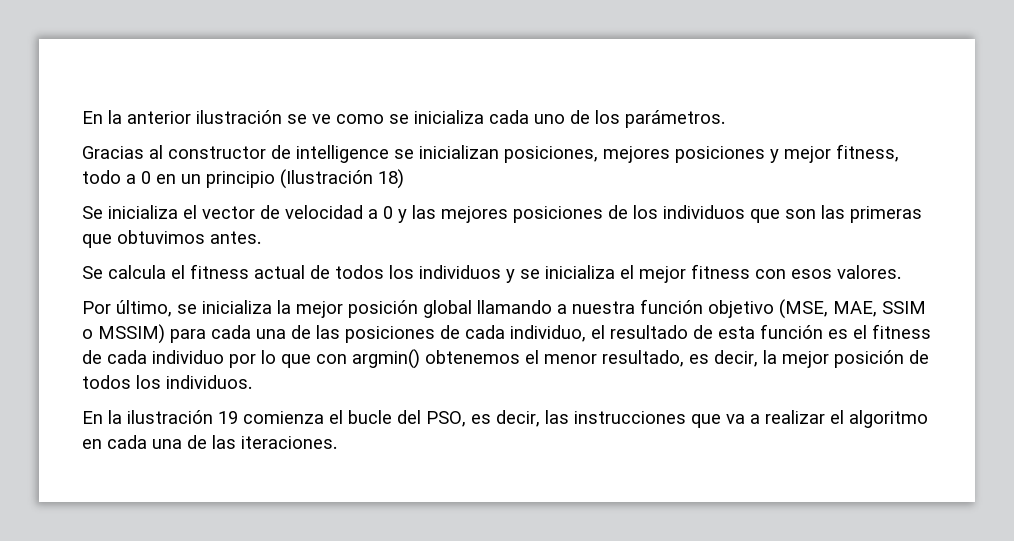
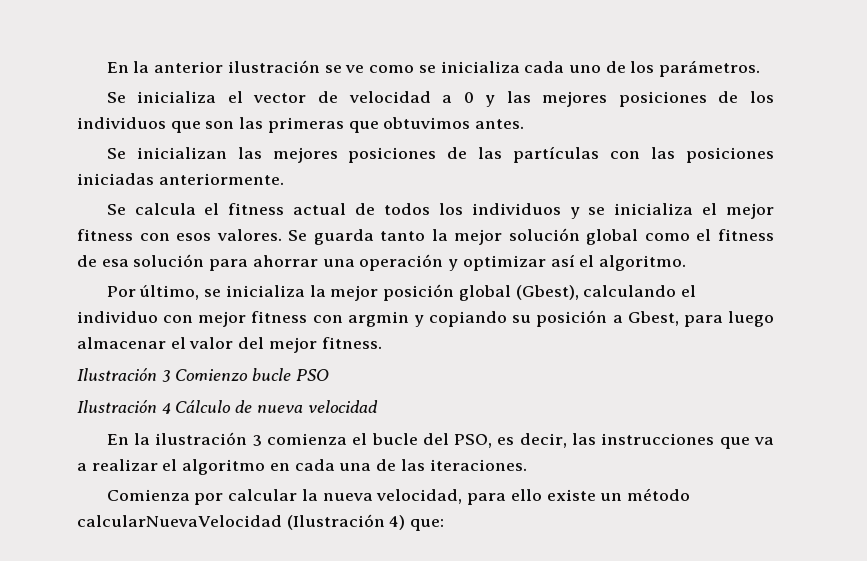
[82,144,899,163] [82,169,404,189] // Gracias al constructor de intelligence se inicializan posiciones, mejores posiciones y mejor fitness, todo a 0 en un principio (Ilustración 18) -> (761, 68) none
(261, 237) none -> [106,146,774,163] [77,173,284,185] // Se inicializan las mejores posiciones de las partículas con las posiciones iniciadas anteriormente.
(901, 272) none -> [288,228,775,245] [77,254,686,271] Se guarda tanto la mejor solución global como el fitness de esa solución para ahorrar una operación y optimizar así el algoritmo.
[477,299,926,319] [82,324,931,344] [82,349,929,369] [82,375,252,389] llamando a nuestra función objetivo (MSE, MAE, SSIM o MSSIM) para cada una de las posiciones de cada individuo, el resultado de esta función es el fitness de cada individuo por lo que con argmin() obtenemos el menor resultado, es decir, la mejor posición de todos los individuos. -> [515,285,696,300] [77,310,774,327] [77,337,382,353] [77,368,329,382] [77,400,378,414] (Gbest), calculando el individuo con mejor fitness con argmin y copiando su posición a Gbest, para luego almacenar el valor del mejor fitness. // Ilustración 3 Comienzo bucle PSO // Ilustración 4 Cálculo de nueva velocidad
[218,411,238,424] 19 -> [252,435,262,446] 3
(337, 442) none -> [106,488,690,505] [77,514,445,531] // Comienza por calcular la nueva velocidad, para ello existe un método calcularNuevaVelocidad (Ilustración 4) que:

